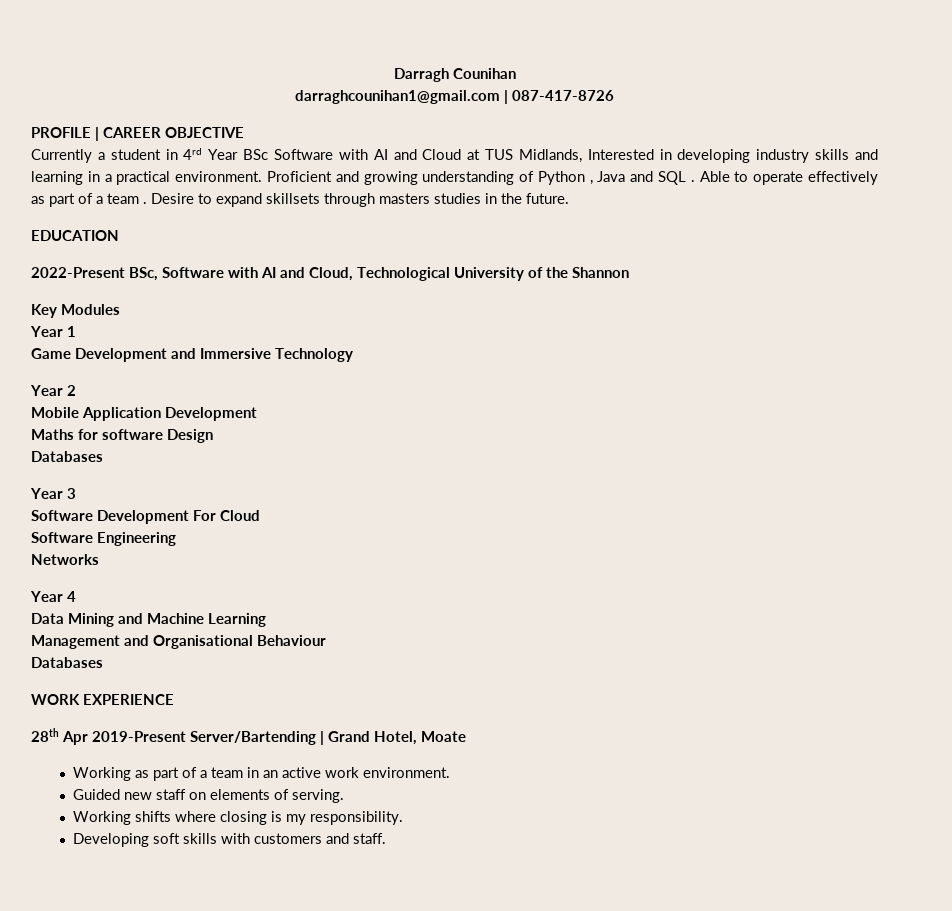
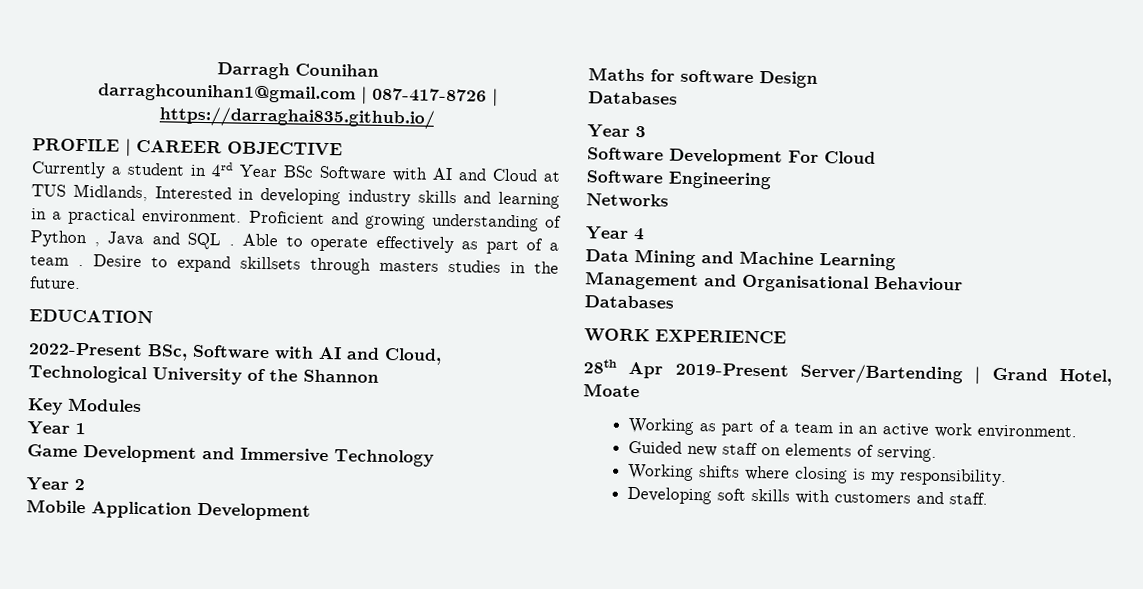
(614, 95) none -> [491,88,498,107] [158,106,435,130] | https://darraghai835.github.io/

